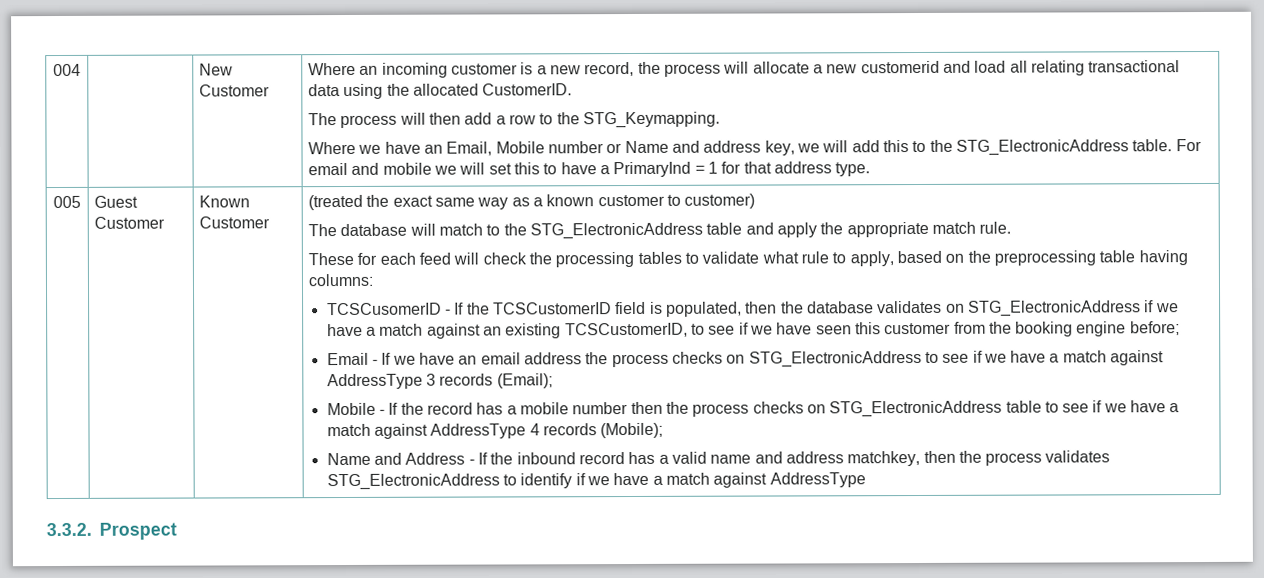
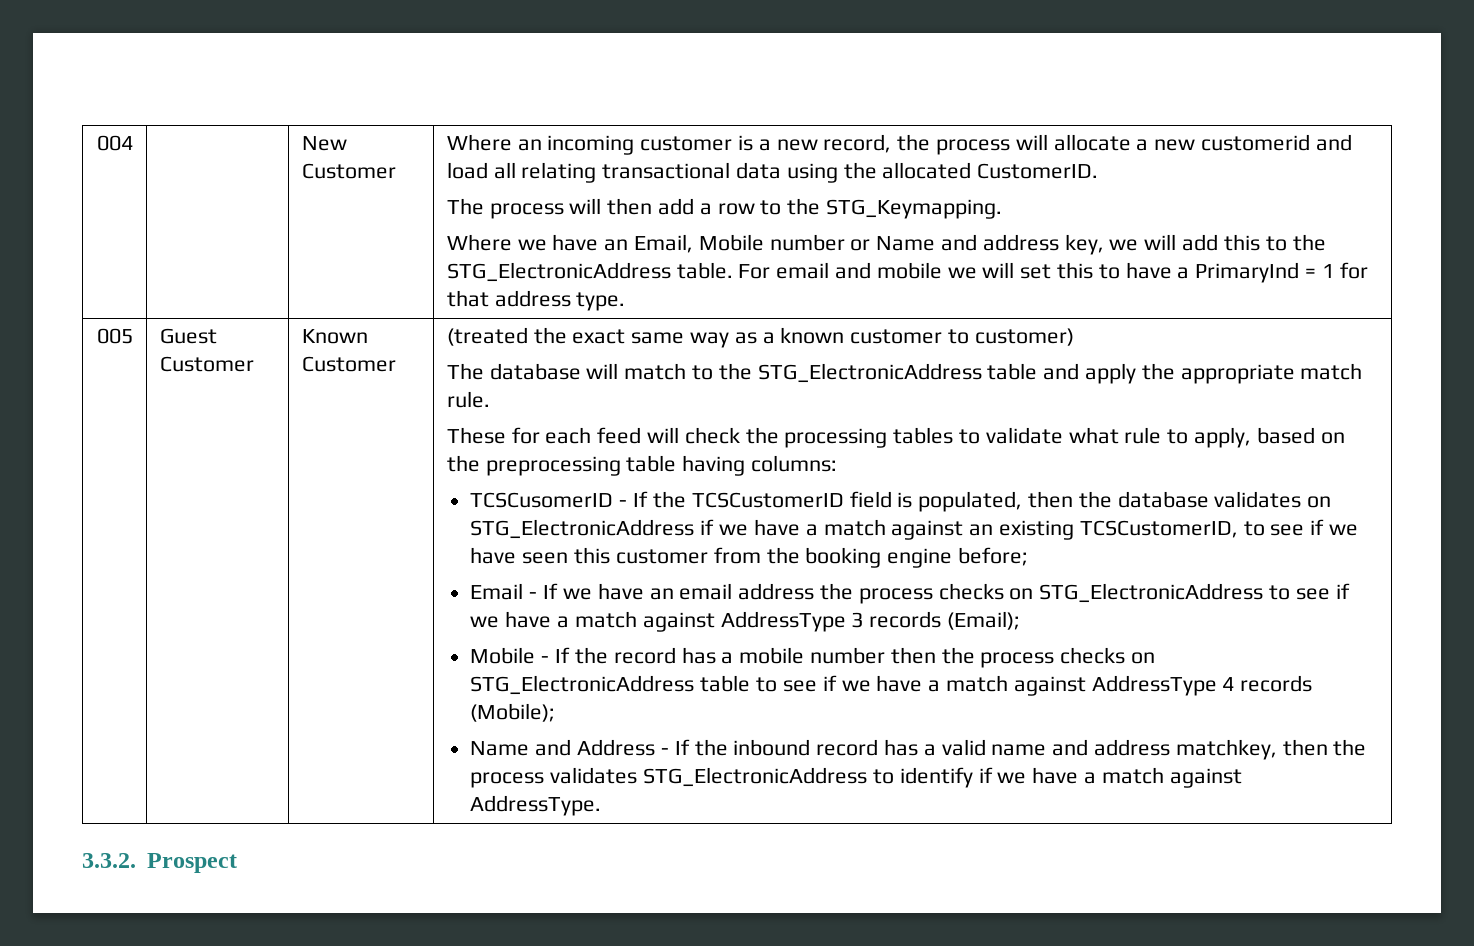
[769,472,866,488] AddressType -> [470,795,602,816] AddressType.

